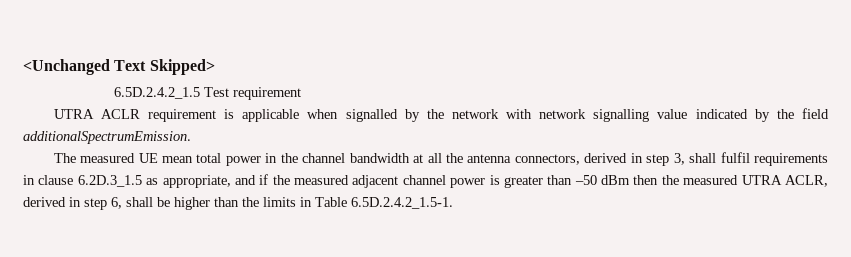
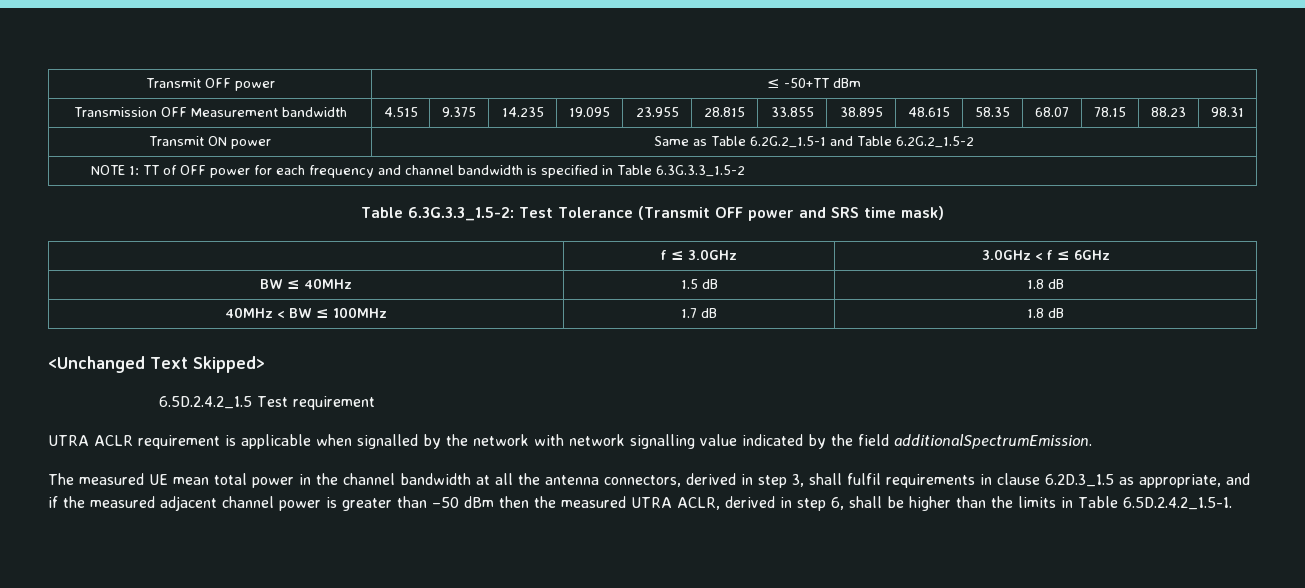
(23, 67) none -> [145,78,275,91] [767,78,861,88] [73,107,347,117] [383,107,418,117] [442,107,476,117] [501,107,544,117] [569,107,610,117] [635,107,679,117] [704,107,745,117] [770,107,814,117] [839,107,883,117] [908,107,950,117] [975,107,1010,117] [1035,107,1069,117] [1094,107,1126,117] [1151,107,1186,117] [1211,107,1244,117] [149,136,271,149] [654,136,974,148] [90,165,745,178] [361,206,944,221] [661,249,737,260] [981,249,1110,260] [260,278,352,289] [680,279,718,289] [1027,279,1064,289] [225,307,387,318] [681,308,717,318] [1027,308,1064,318] Transmit OFF power | ≤ -50+TT dBm // Transmission OFF Measurement bandwidth | 4.515 | 9.375 | 14.235 | 19.095 | 23.955 | 28.815 | 33.855 | 38.895 | 48.615 | 58.35 | 68.07 | 78.15 | 88.23 | 98.31 // Transmit ON power | Same as Table 6.2G.2_1.5-1 and Table 6.2G.2_1.5-2 // NOTE 1: TT of OFF power for each frequency and channel bandwidth is specified in Table 6.3G.3.3_1.5-2 // Table 6.3G.3.3_1.5-2: Test Tolerance (Transmit OFF power and SRS time mask) // | f ≤ 3.0GHz | 3.0GHz < f ≤ 6GHz // BW ≤ 40MHz | 1.5 dB | 1.8 dB // 40MHz < BW ≤ 100MHz | 1.7 dB | 1.8 dB //

